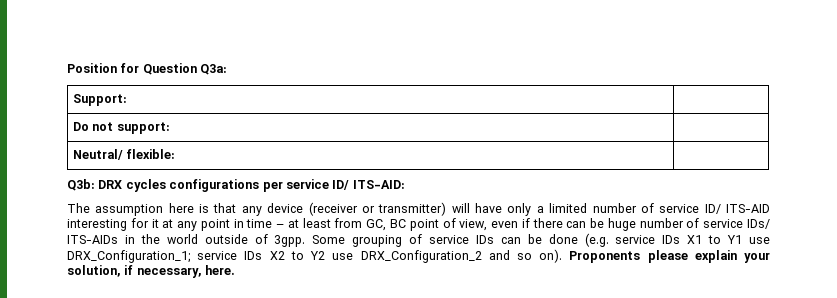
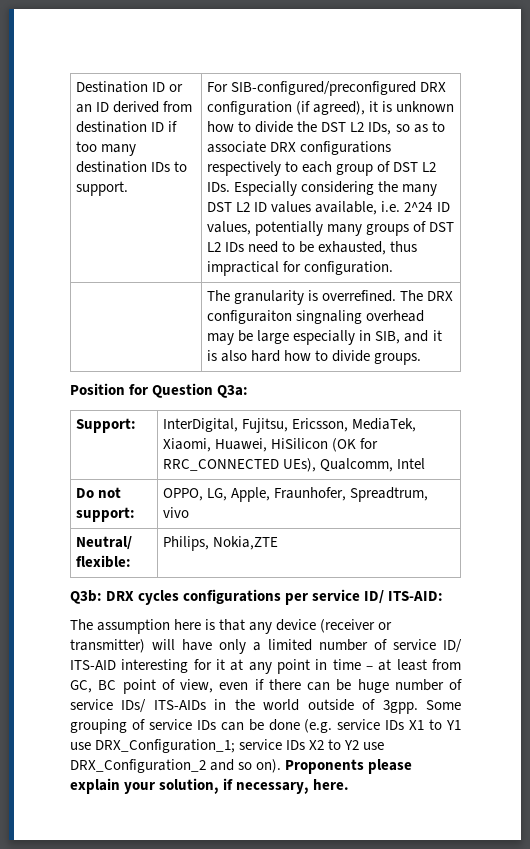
(67, 68) none -> [76,81,184,93] [76,101,193,113] [76,121,178,133] [76,141,137,156] [76,161,188,173] [76,181,129,196] [207,81,447,96] [207,101,455,115] [207,121,445,135] [207,141,392,155] [207,161,437,176] [207,181,438,196] [207,201,450,215] [207,221,455,236] [207,241,418,255] [207,261,394,276] [207,290,454,305] [207,310,425,324] [207,330,442,345] [207,350,422,365] Destination ID or an ID derived from destination ID if too many destination IDs to support. | For SIB-configured/preconfigured DRX configuration (if agreed), it is unknown how to divide the DST L2 IDs, so as to associate DRX configurations respectively to each group of DST L2 IDs. Especially considering the many DST L2 ID values available, i.e. 2^24 ID values, potentially many groups of DST L2 IDs need to be exhausted, thus impractical for configuration. // | The granularity is overrefined. The DRX configuraiton singnaling overhead may be large especially in SIB, and it is also hard how to divide groups. //
[72,122,170,134] // Do not support: | -> [163,418,417,433] [163,438,379,452] [163,458,426,472] [76,487,122,498] [76,507,136,522] [163,487,429,502] [163,507,190,518] InterDigital, Fujitsu, Ericsson, MediaTek, Xiaomi, Huawei, HiSilicon (OK for RRC_CONNECTED UEs), Qualcomm, Intel // Do not support: | OPPO, LG, Apple, Fraunhofer, Spreadtrum, vivo
(176, 154) none -> [163,536,279,551] Philips, Nokia,ZTE

